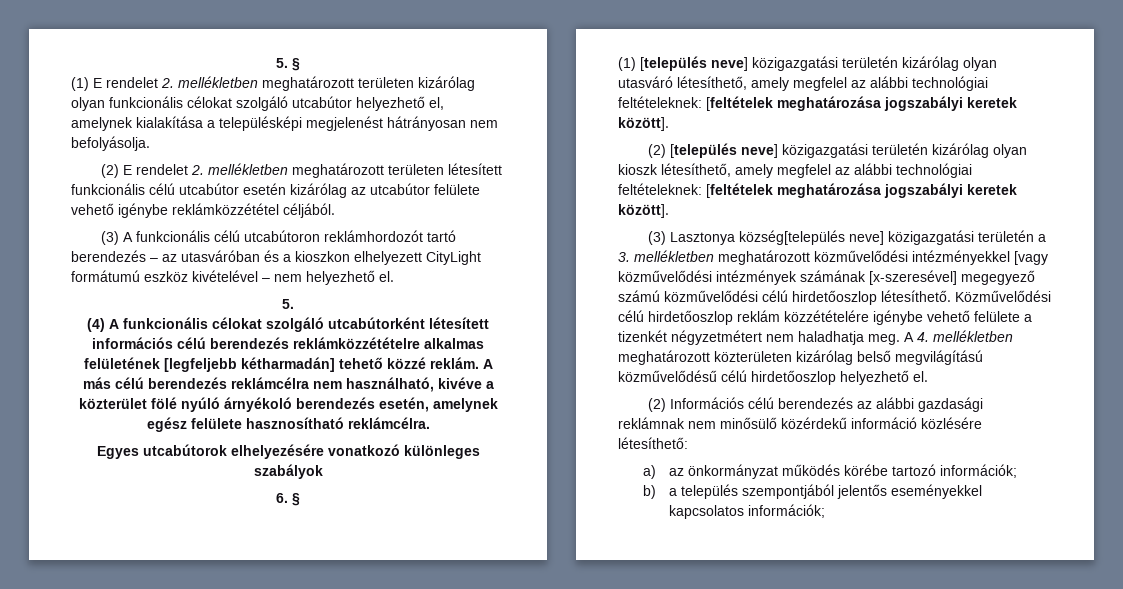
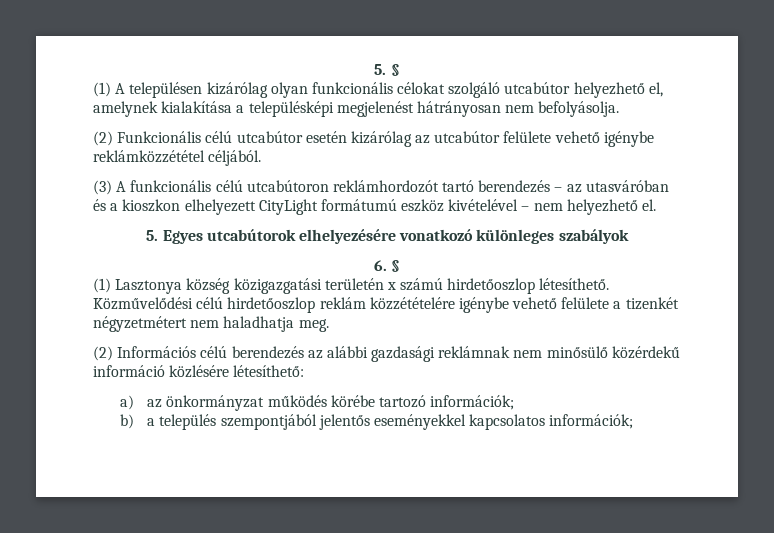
[93,76,414,91] E rendelet 2. mellékletben meghatározott területen -> [115,82,203,98] A településen
[123,163,503,178] [71,183,145,195] E rendelet 2. mellékletben meghatározott területen létesített funkcionális -> [117,131,202,143] Funkcionális
[87,317,489,332] [92,337,484,349] [83,357,493,372] [82,377,494,392] [78,397,498,412] [146,417,430,432] // (4) A funkcionális célokat szolgáló utcabútorként létesített információs célú berendezés reklámközzétételre alkalmas felületének [legfeljebb kétharmadán] tehető közzé reklám. A más célú berendezés reklámcélra nem használható, kivéve a közterület fölé nyúló árnyékoló berendezés esetén, amelynek egész felülete hasznosítható reklámcélra. // -> (159, 235) none
[640,56,997,71] [618,76,988,91] [618,96,1017,111] [618,117,669,131] [648,143,1028,158] [618,163,972,178] [618,183,1017,198] [618,204,669,218] [648,230,1047,245] [618,250,1048,265] [618,270,1035,285] [618,290,788,302] [település neve] közigazgatási területén kizárólag olyan utasváró létesíthető, amely megfelel az alábbi technológiai feltételeknek: [feltételek meghatározása jogszabályi keretek között]. // (2) [település neve] közigazgatási területén kizárólag olyan kioszk létesíthető, amely megfelel az alábbi technológiai feltételeknek: [feltételek meghatározása jogszabályi keretek között]. // (3) Lasztonya község[település neve] közigazgatási területén a 3. mellékletben meghatározott közművelődési intézményekkel [vagy közművelődési intézmények számának [x-szeresével] megegyező számú közművelődési célú -> [115,278,444,294] Lasztonya község közigazgatási területén x számú
[904,330,1013,342] [618,350,983,365] [618,370,928,385] A 4. mellékletben meghatározott közterületen kizárólag belső megvilágítású közművelődésű célú hirdetőoszlop helyezhető el. -> (329, 325) none

